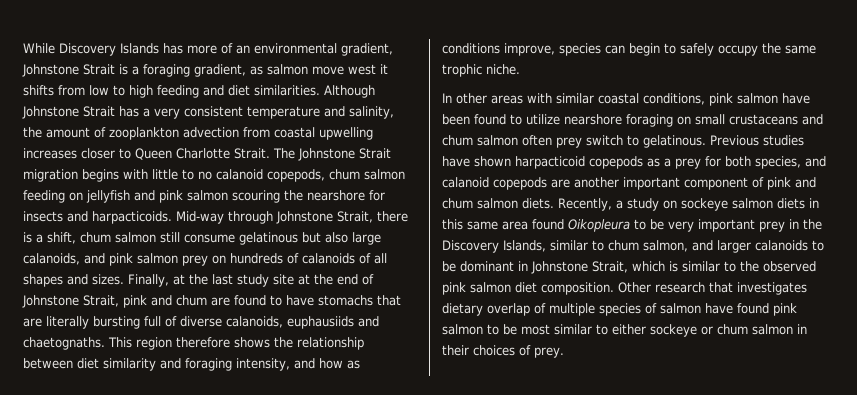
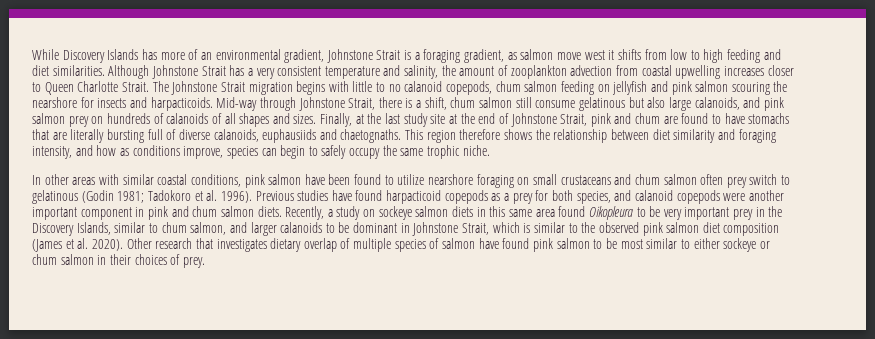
[643,135,706,148] gelatinous. -> [32,190,252,204] gelatinous (Godin 1981; Tadokoro et al. 1996).
[474,156,511,167] shown -> [355,190,383,201] found
[551,179,570,188] are -> [723,193,746,201] were
[752,177,764,188] of -> [135,207,145,217] in
[541,282,614,295] composition. -> [723,223,780,236] [32,238,123,252] composition (James et al. 2020).

